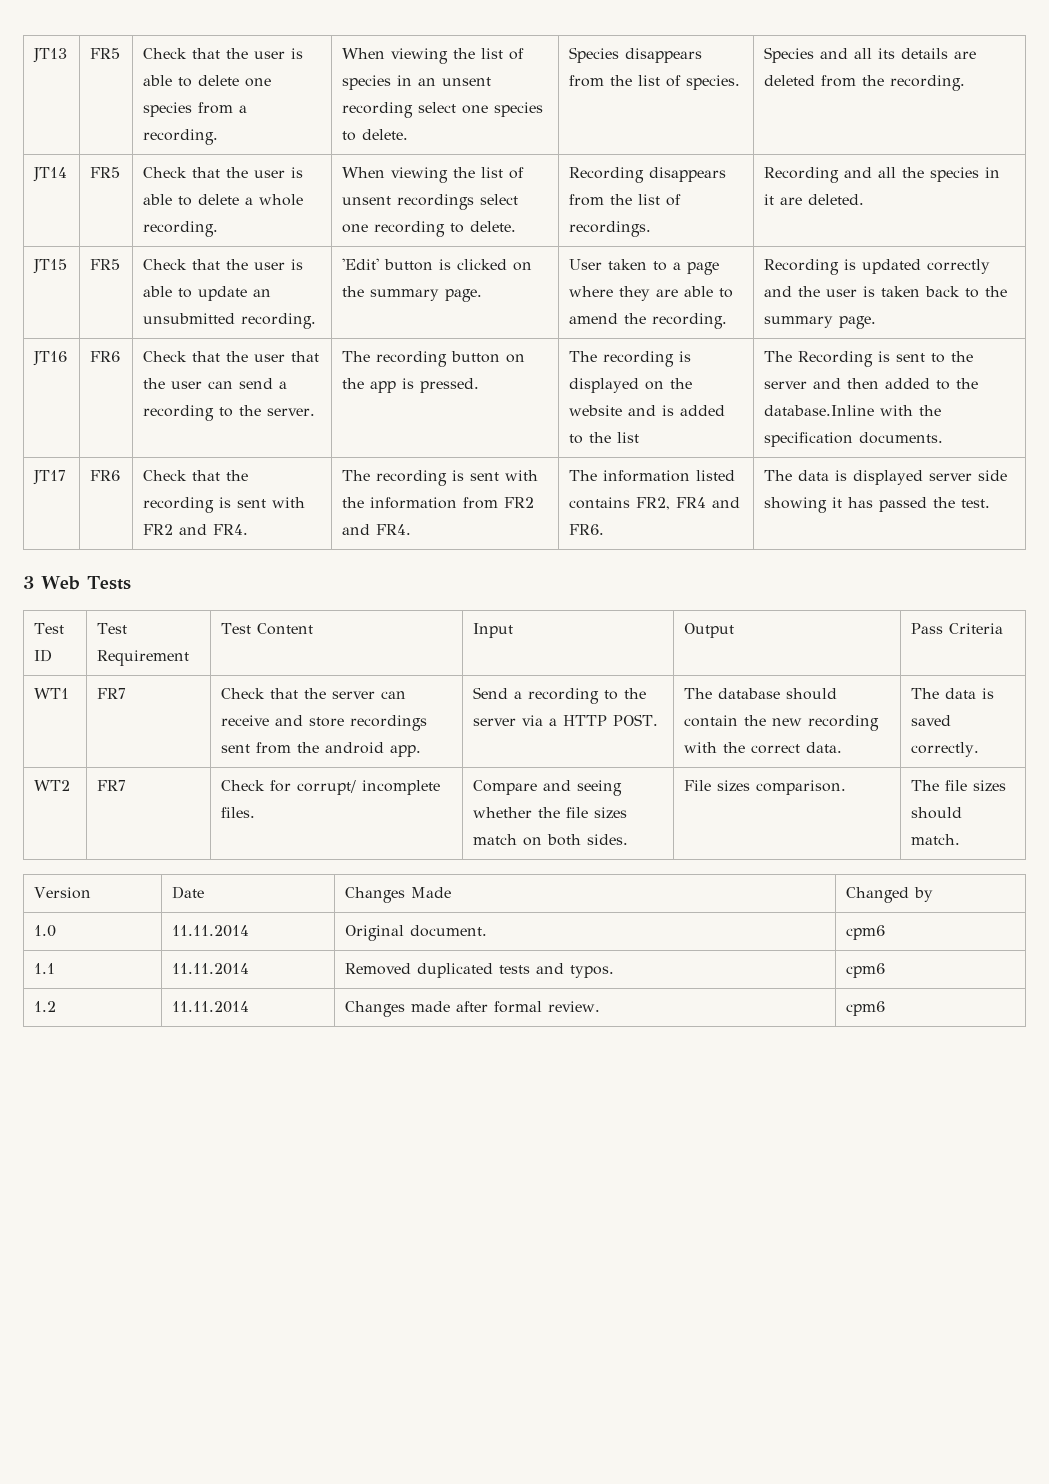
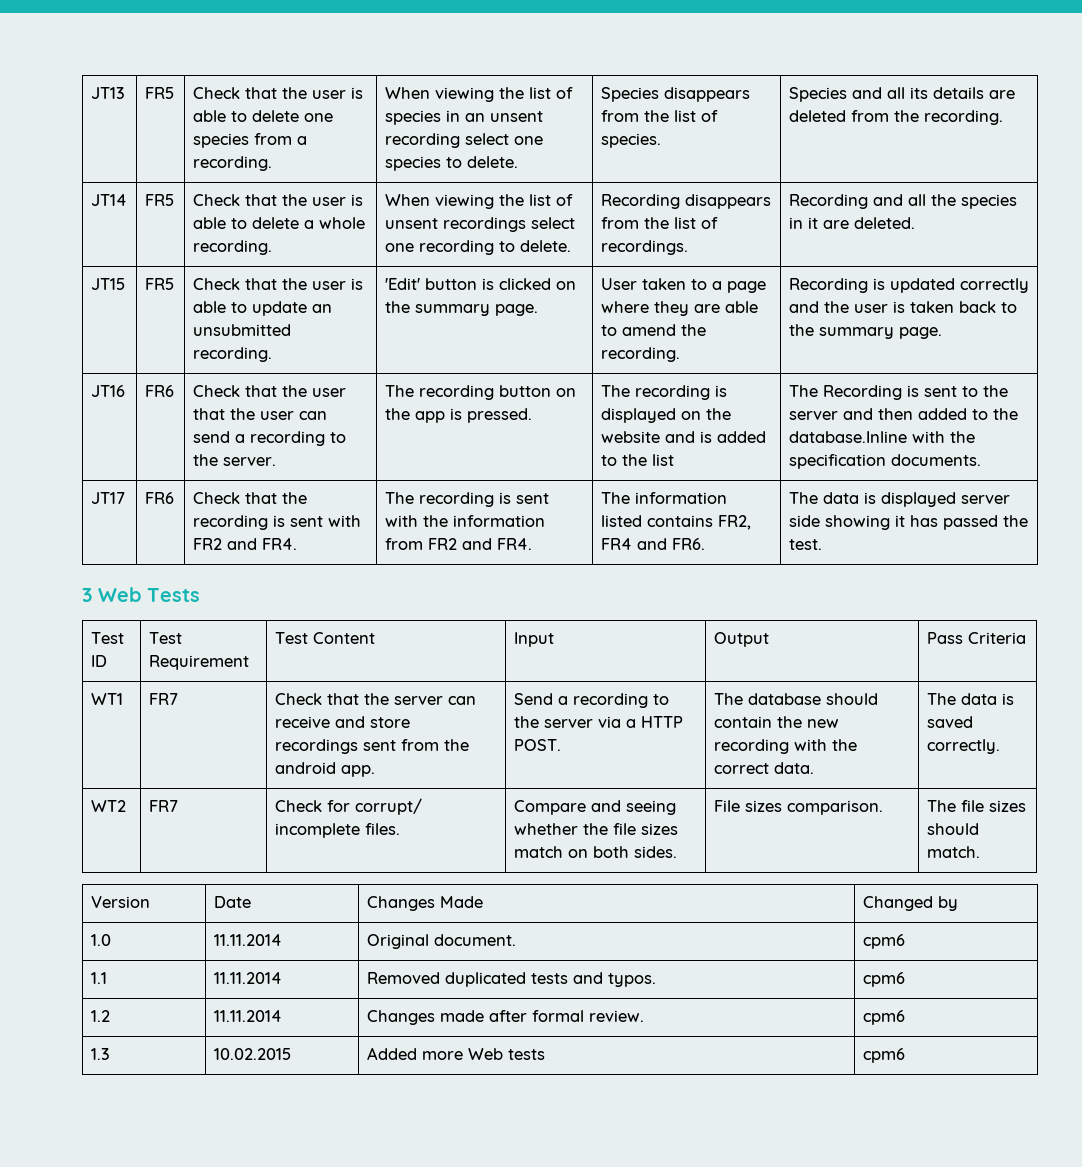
(886, 1008) none -> [90,1048,110,1060] [213,1048,291,1060] [366,1047,545,1060] [862,1048,905,1063] // 1.3 | 10.02.2015 | Added more Web tests | cpm6

